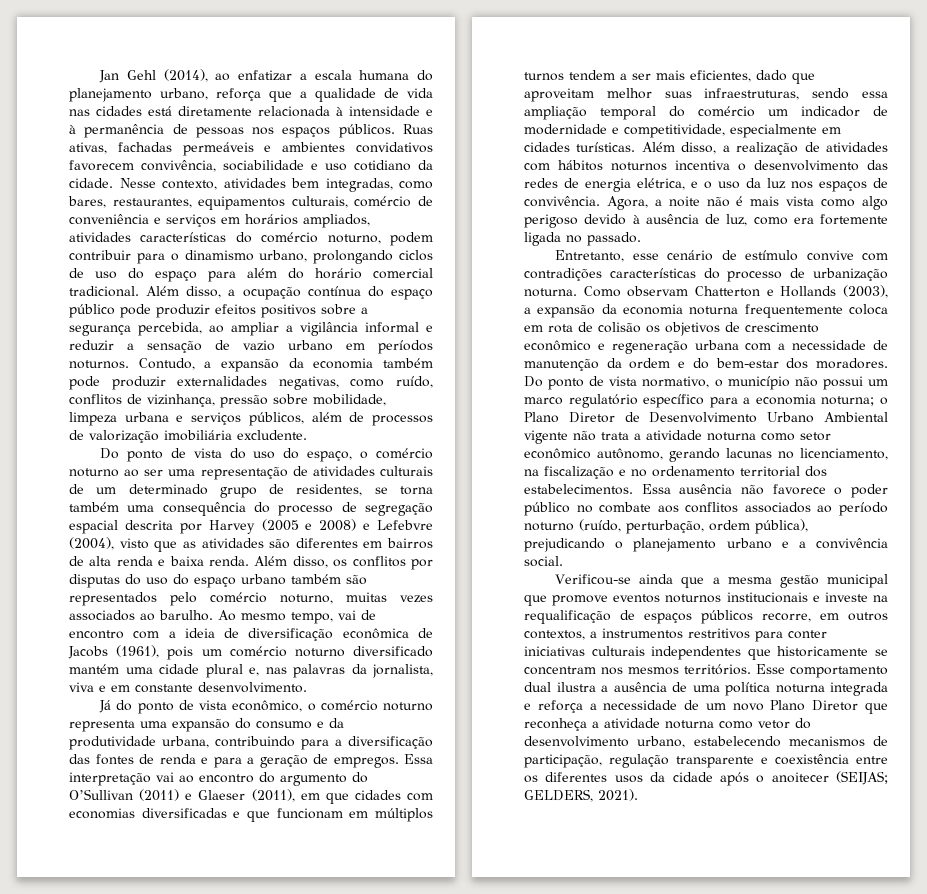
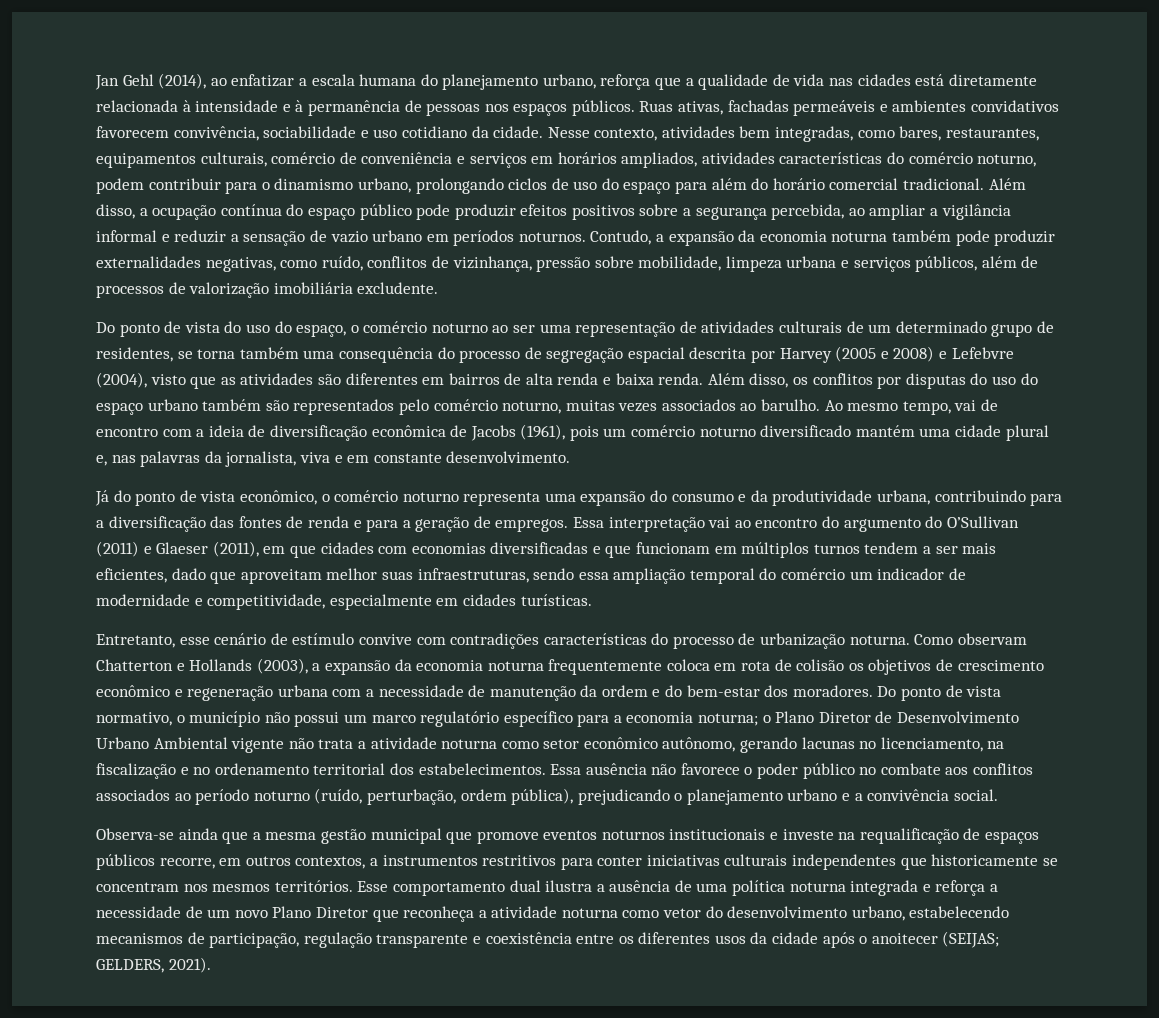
(374, 363) none -> [831,232,888,242] noturna
[641,142,888,155] [524,160,888,171] [524,178,888,192] [524,196,888,210] [524,214,888,228] [524,232,641,246] Além disso, a realização de atividades com hábitos noturnos incentiva o desenvolvimento das redes de energia elétrica, e o uso da luz nos espaços de convivência. Agora, a noite não é mais vista como algo perigoso devido à ausência de luz, como era fortemente ligada no passado. -> (592, 600) none
[555,574,632,585] Verificou-se -> [96,828,174,840] Observa-se

